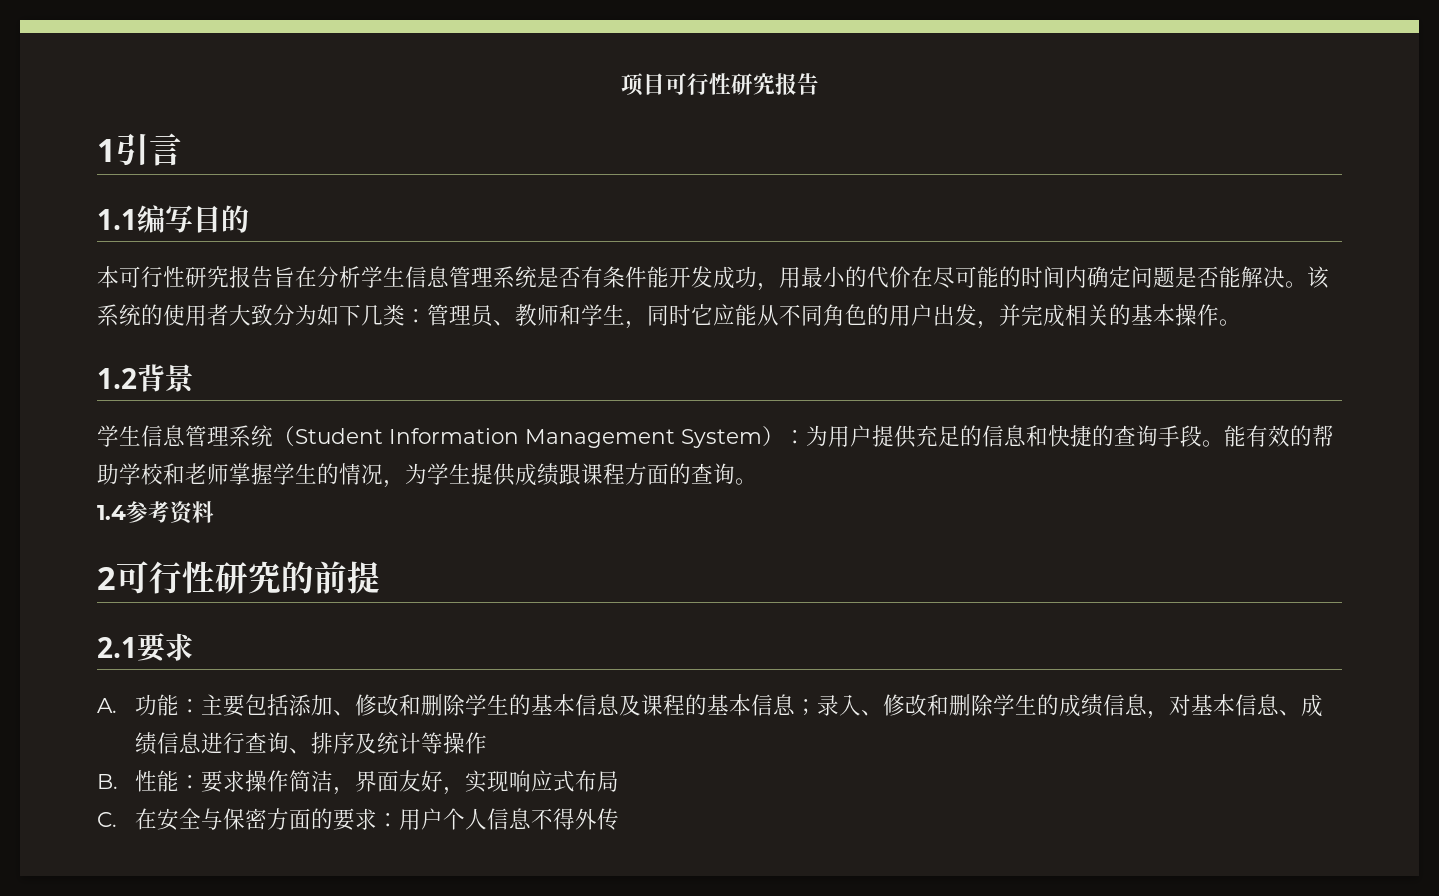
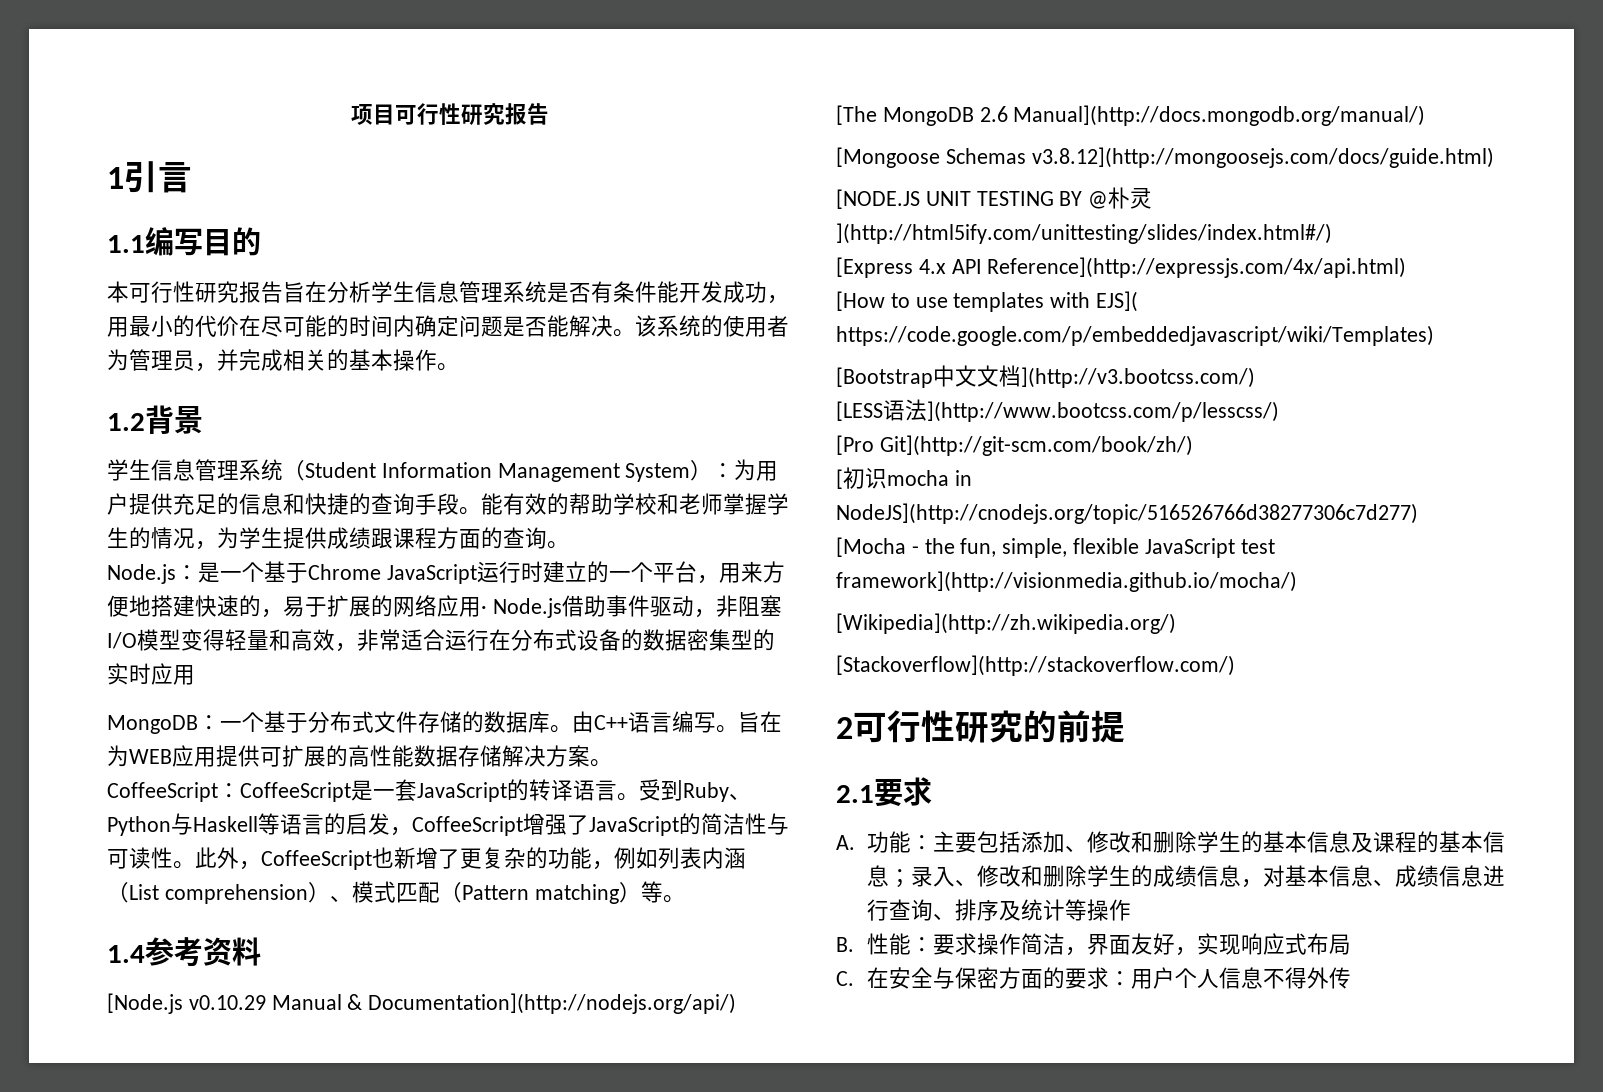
[229,304,977,329] 大致分为如下几类：管理员、教师和学生，同时它应能从不同角色的用户出发 -> [107,349,195,371] 为管理员
[97,501,214,525] 1.4参考资料 -> [107,561,785,584] [107,595,782,618] [107,629,775,652] [107,663,195,685] [107,711,782,734] [107,745,612,767] [107,779,751,802] [107,813,789,836] [107,847,746,870] [107,881,685,904] [107,937,261,967] [107,993,737,1014] [836,105,1426,126] [836,147,1494,168] [836,187,1153,209] [836,223,1332,244] [836,257,1407,278] [836,291,1139,312] [836,325,1434,346] [836,365,1255,388] [836,399,1279,422] [836,435,1193,456] [836,467,972,489] [836,503,1418,524] [836,537,1275,558] [836,571,1297,592] [836,613,1176,634] [836,655,1235,676] Node.js：是一个基于Chrome JavaScript运行时建立的一个平台，用来方便地搭建快速的，易于扩展的网络应用· Node.js借助事件驱动，非阻塞I/O模型变得轻量和高效，非常适合运行在分布式设备的数据密集型的实时应用 // MongoDB：一个基于分布式文件存储的数据库。由C++语言编写。旨在为WEB应用提供可扩展的高性能数据存储解决方案。 // CoffeeScript：CoffeeScript是一套JavaScript的转译语言。受到Ruby、Python与Haskell等语言的启发，CoffeeScript增强了JavaScript的简洁性与可读性。此外，CoffeeScript也新增了更复杂的功能，例如列表内涵（List comprehension）、模式匹配（Pattern matching）等。 // 1.4参考资料 // [Node.js v0.10.29 Manual & Documentation](http://nodejs.org/api/) // [The MongoDB 2.6 Manual](http://docs.mongodb.org/manual/) // [Mongoose Schemas v3.8.12](http://mongoosejs.com/docs/guide.html) // [NODE.JS UNIT TESTING BY @朴灵](http://html5ify.com/unittesting/slides/index.html#/) // [Express 4.x API Reference](http://expressjs.com/4x/api.html) // [How to use templates with EJS]( https://code.google.com/p/embeddedjavascript/wiki/Templates) // [Bootstrap中文文档](http://v3.bootcss.com/) // [LESS语法](http://www.bootcss.com/p/lesscss/) // [Pro Git](http://git-scm.com/book/zh/) // [初识mocha in NodeJS](http://cnodejs.org/topic/516526766d38277306c7d277) // [Mocha - the fun, simple, flexible JavaScript test framework](http://visionmedia.github.io/mocha/) // [Wikipedia](http://zh.wikipedia.org/) // [Stackoverflow](http://stackoverflow.com/)

